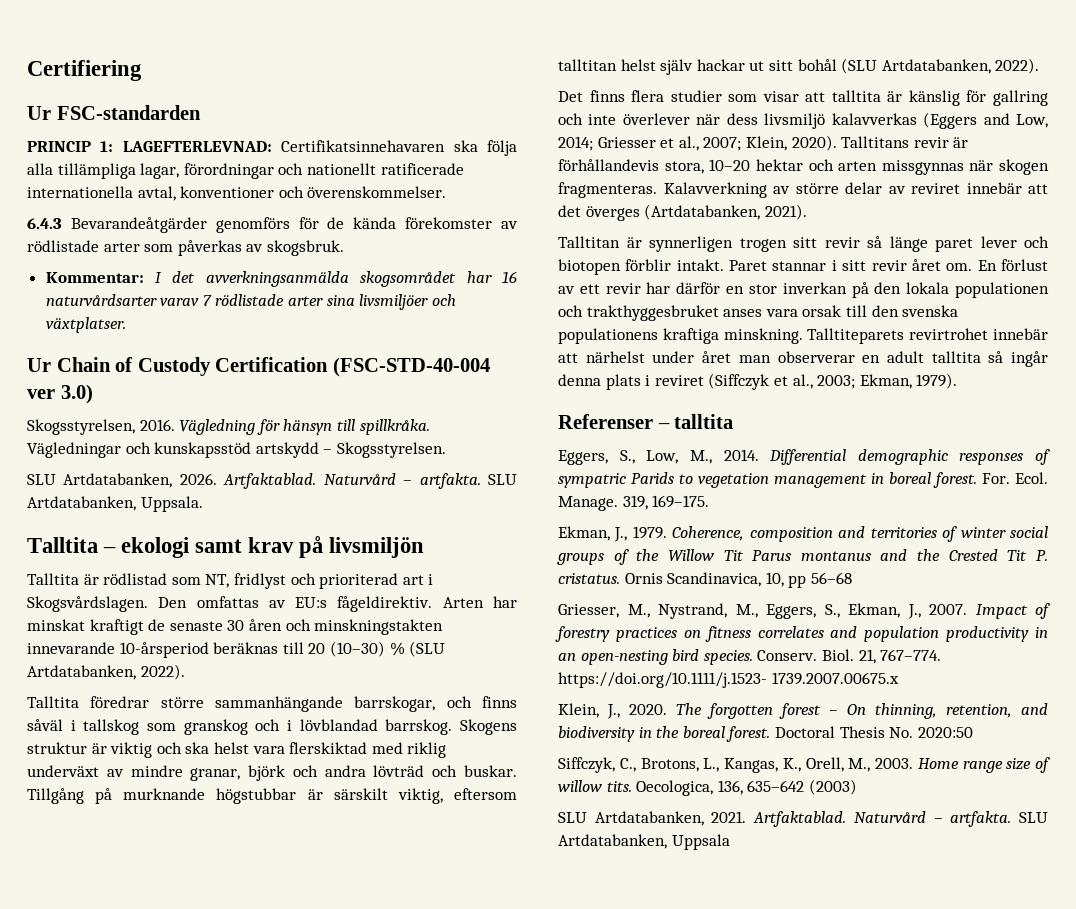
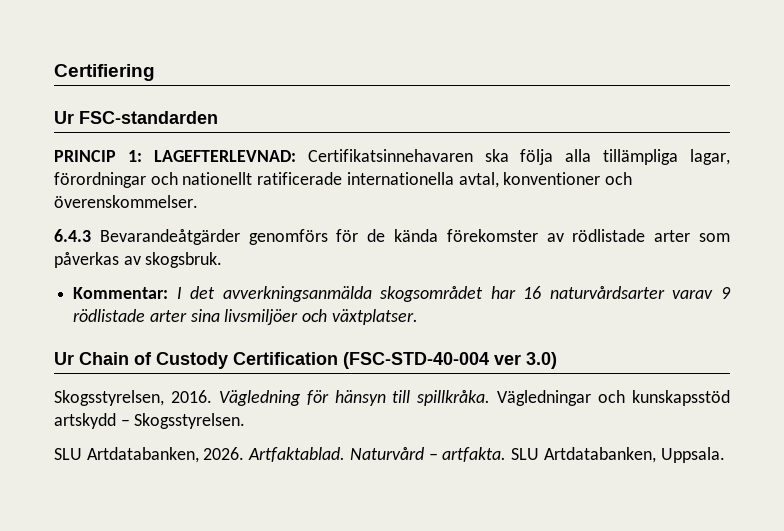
[202,295,212,306] 7 -> [721,287,732,299] 9
[27,536,425,558] [27,573,434,589] [27,596,517,612] [27,619,444,635] [27,641,446,658] [27,664,185,680] [27,696,517,712] [27,719,517,735] [27,742,447,758] [27,765,517,781] [27,788,518,804] [558,58,1040,75] [558,90,1048,106] [558,112,1048,129] [558,135,969,151] [558,159,1049,175] [558,182,1048,198] [558,204,807,221] [558,236,1049,252] [558,259,1048,275] [558,282,1049,298] [558,305,959,321] [558,328,1048,344] [558,351,1048,367] [558,373,958,390] [558,414,734,429] [558,449,1050,465] [558,472,1048,488] [558,495,710,511] [558,526,1048,542] [557,549,1048,565] [558,572,852,588] [558,603,1050,619] [555,626,1048,642] [558,649,942,665] [558,672,899,688] [558,703,1048,719] [558,726,973,742] [558,757,1050,773] [558,779,857,796] [558,811,1048,827] [558,834,730,850] // Talltita – ekologi samt krav på livsmiljön // Talltita är rödlistad som NT, fridlyst och prioriterad art i Skogsvårdslagen. Den omfattas av EU:s fågeldirektiv. Arten har minskat kraftigt de senaste 30 åren och minskningstakten innevarande 10-årsperiod beräknas till 20 (10–30) % (SLU Artdatabanken, 2022). // Talltita föredrar större sammanhängande barrskogar, och finns såväl i tallskog som granskog och i lövblandad barrskog. Skogens struktur är viktig och ska helst vara flerskiktad med riklig underväxt av mindre granar, björk och andra lövträd och buskar. Tillgång på murknande högstubbar är särskilt viktig, eftersom talltitan helst själv hackar ut sitt bohål (SLU Artdatabanken, 2022). // Det finns flera studier som visar att talltita är känslig för gallring och inte överlever när dess livsmiljö kalavverkas (Eggers and Low, 2014; Griesser et al., 2007; Klein, 2020). Talltitans revir är förhållandevis stora, 10–20 hektar och arten missgynnas när skogen fragmenteras. Kalavverkning av större delar av reviret innebär att det överges (Artdatabanken, 2021). // Talltitan är synnerligen trogen sitt revir så länge paret lever och biotopen förblir intakt. Paret stannar i sitt revir året om. En förlust av ett revir har därför en stor inverkan på den lokala populationen och trakthyggesbruket anses vara orsak till den svenska populationens kraftiga minskning. Talltiteparets revirtrohet innebär att närhelst under året man observerar en adult talltita så ingår denna plats i reviret (Siffczyk et al., 2003; Ekman, 1979). // Referenser – talltita // Eggers, S., Low, M., 2014. Differential demographic responses of sympatric Parids to vegetation management in boreal forest. For. Ecol. Manage. 319, 169–175. // Ekman, J., 1979. Coherence, composition and territories of winter social groups of the Willow Tit Parus montanus and the Crested Tit P. cristatus. Ornis Scandinavica, 10, pp 56–68 // Griesser, M., Nystrand, M., Eggers, S., Ekman, J., 2007. Impact of forestry practices on fitness correlates and population productivity in an open-nesting bird species. Conserv. Biol. 21, 767–774. https://doi.org/10.1111/j.1523- 1739.2007.00675.x // Klein, J., 2020. The forgotten forest – On thinning, retention, and biodiversity in the boreal forest. Doctoral Thesis No. 2020:50 // Siffczyk, C., Brotons, L., Kangas, K., Orell, M., 2003. Home range size of willow tits. Oecologica, 136, 635–642 (2003) // SLU Artdatabanken, 2021. Artfaktablad. Naturvård – artfakta. SLU Artdatabanken, Uppsala -> (725, 455) none

